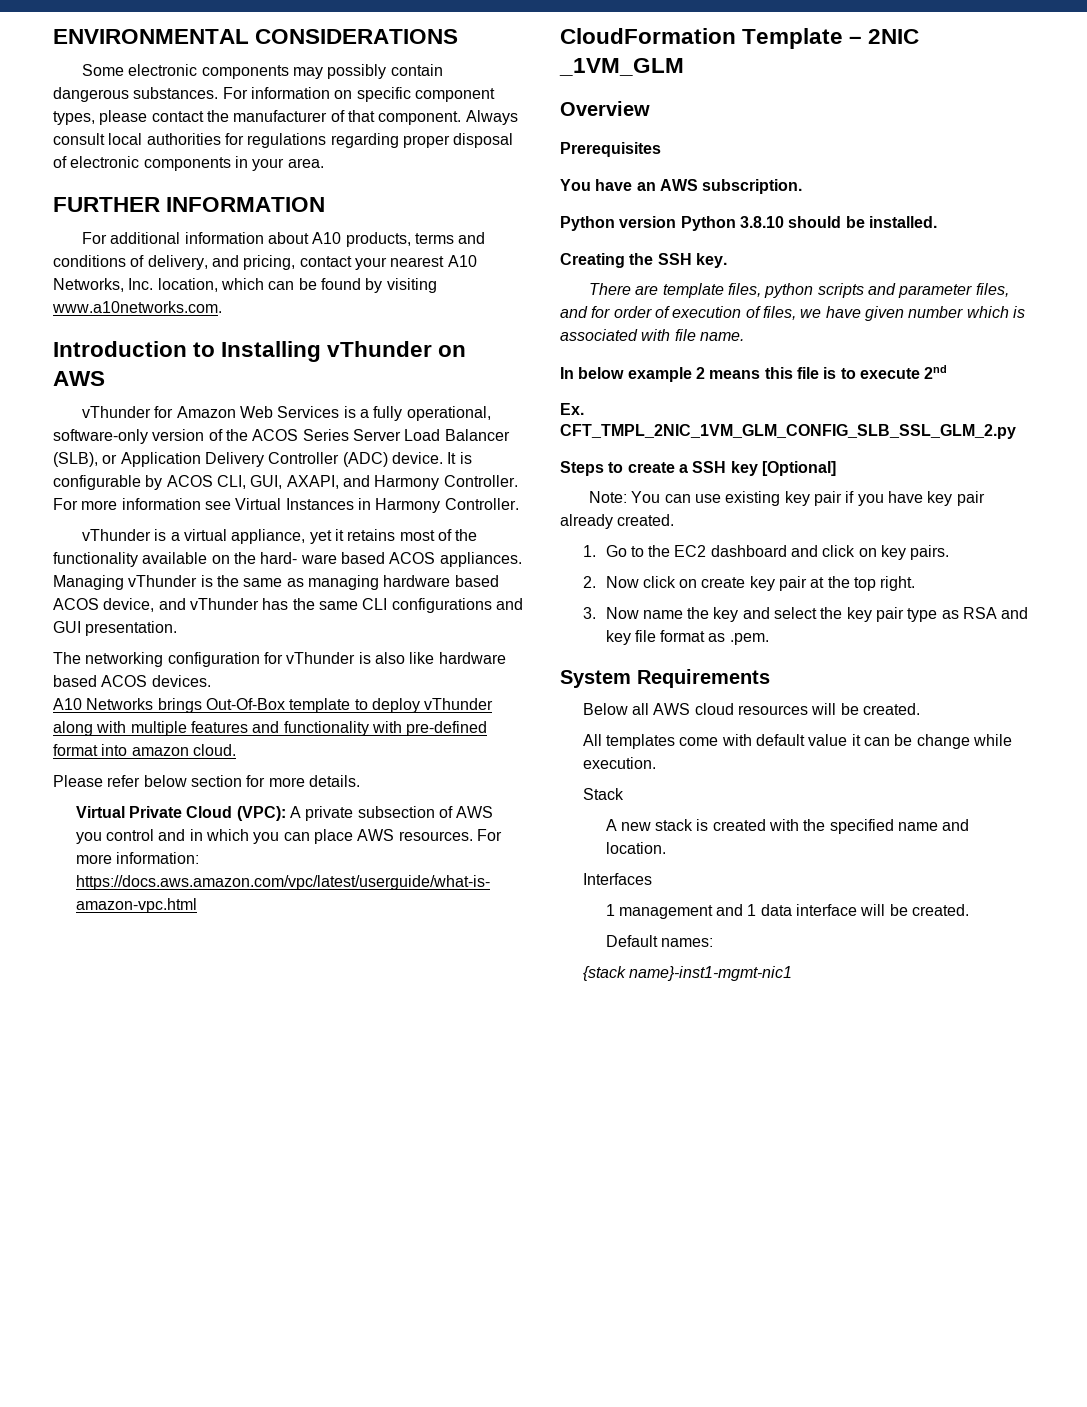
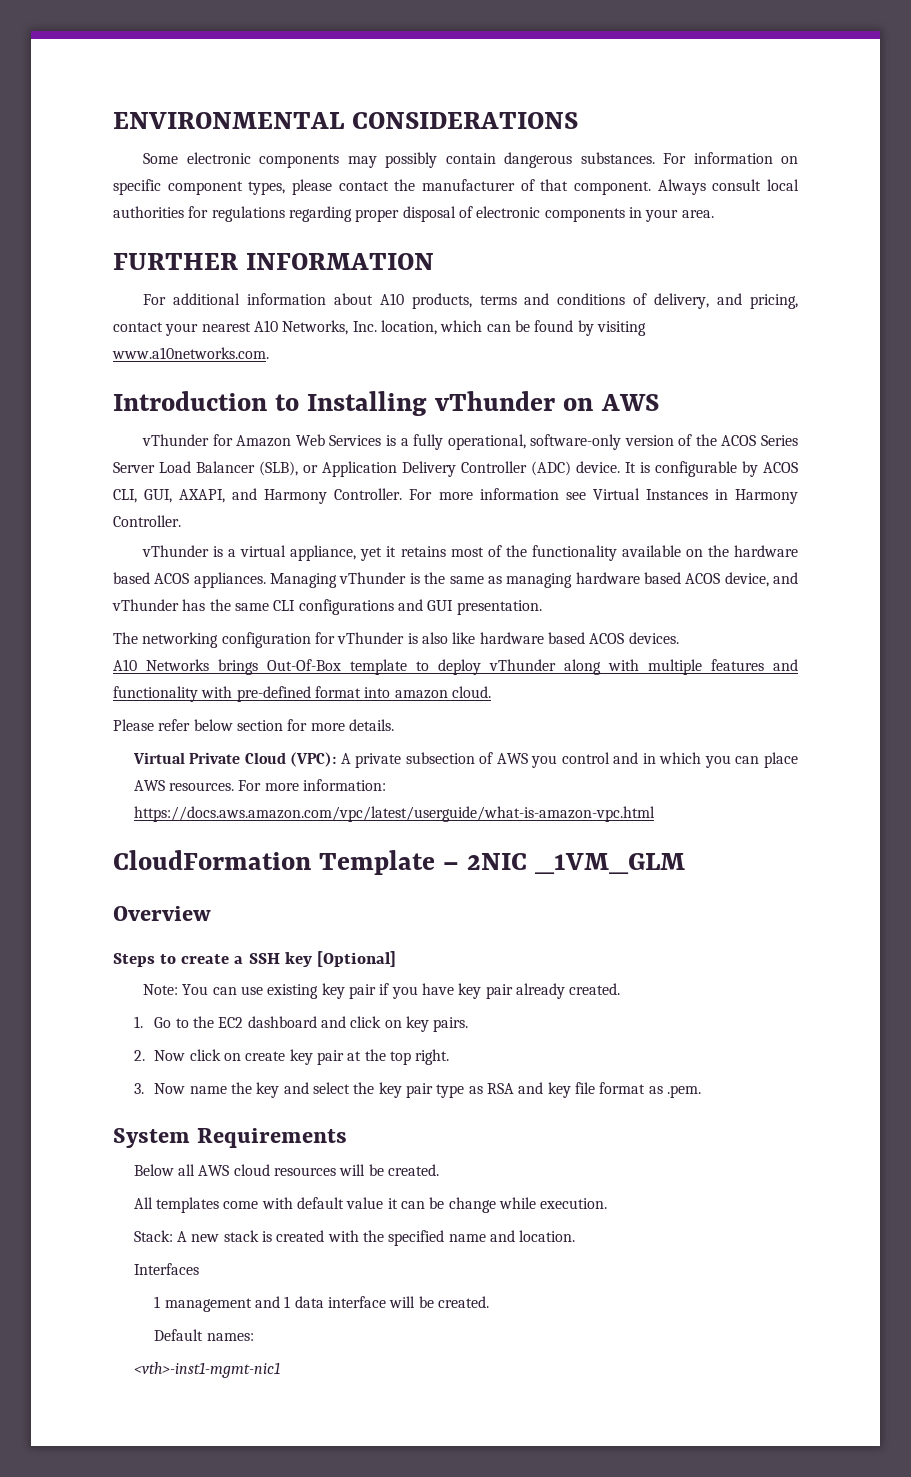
[260,552,337,564] hard- ware -> [734,545,798,557] hardware
[560,142,661,157] [560,179,803,194] [560,216,937,231] [560,253,727,268] [589,283,1009,298] [560,306,1025,321] [560,329,744,341] [560,365,948,382] [560,403,584,415] [560,424,1016,439] // Prerequisites // You have an AWS subscription. // Python version Python 3.8.10 should be installed. // Creating the SSH key. // There are template files, python scripts and parameter files, and for order of execution of files, we have given number which is associated with file name. // In below example 2 means this file is to execute 2nd // Ex. CFT_TMPL_2NIC_1VM_GLM_CONFIG_SLB_SSL_GLM_2.py -> (211, 913) none
[582,788,624,800] Stack // -> [133,1230,173,1242] Stack:
[582,966,793,981] {stack name}-inst1-mgmt-nic1 -> [133,1362,280,1378] <vth>-inst1-mgmt-nic1

